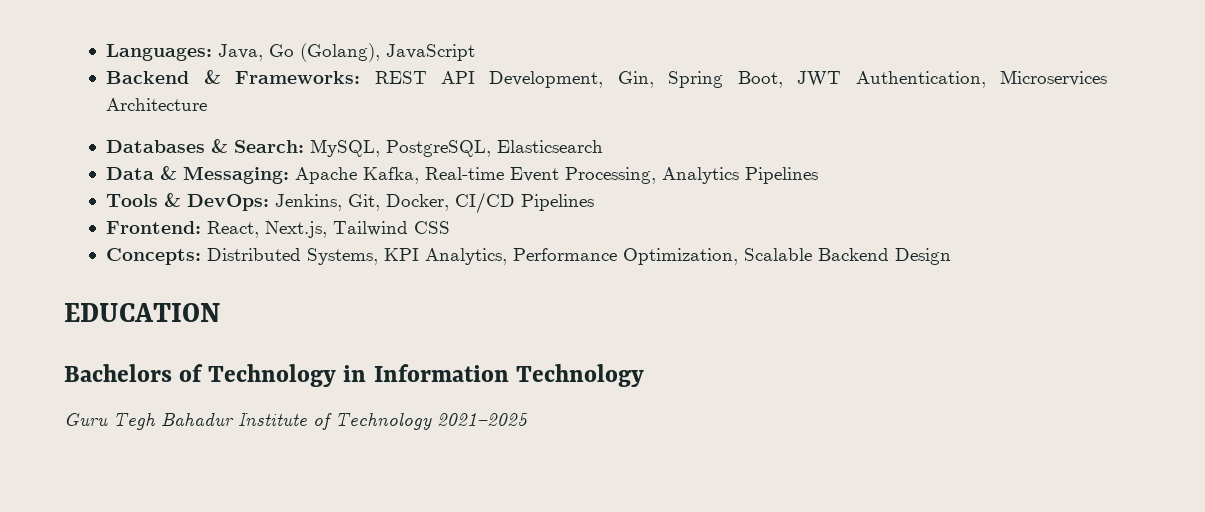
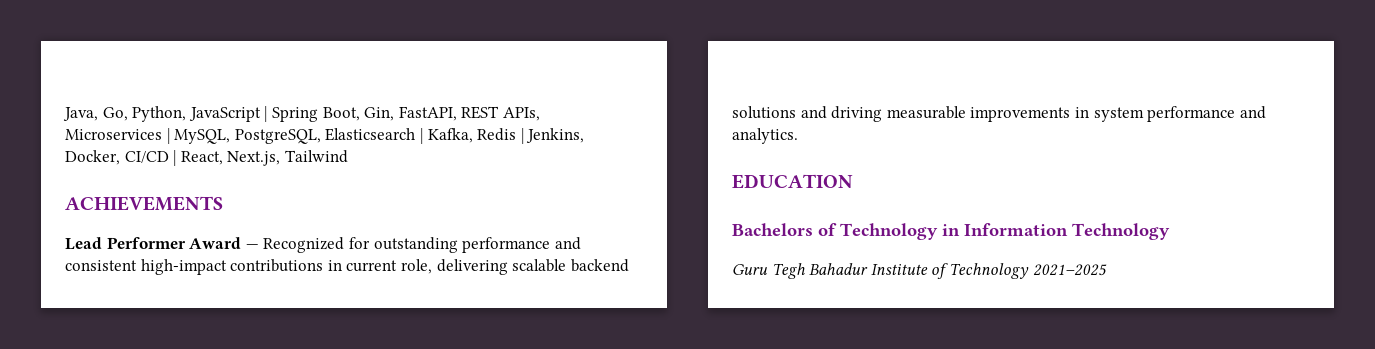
[106,43,476,62] [106,70,1107,88] [106,98,208,111] [106,139,604,157] [106,166,819,184] [106,192,595,214] [106,221,451,238] [106,248,952,265] Languages: Java, Go (Golang), JavaScript // Backend & Frameworks: REST API Development, Gin, Spring Boot, JWT Authentication, Microservices Architecture // Databases & Search: MySQL, PostgreSQL, Elasticsearch // Data & Messaging: Apache Kafka, Real-time Event Processing, Analytics Pipelines // Tools & DevOps: Jenkins, Git, Docker, CI/CD Pipelines // Frontend: React, Next.js, Tailwind CSS // Concepts: Distributed Systems, KPI Analytics, Performance Optimization, Scalable Backend Design -> [63,106,540,122] [65,128,585,144] [65,150,348,166] [65,196,223,211] [65,237,581,253] [65,259,629,275] [732,106,1266,122] [732,128,798,144] Java, Go, Python, JavaScript | Spring Boot, Gin, FastAPI, REST APIs, Microservices | MySQL, PostgreSQL, Elasticsearch | Kafka, Redis | Jenkins, Docker, CI/CD | React, Next.js, Tailwind // ACHIEVEMENTS // Lead Performer Award — Recognized for outstanding performance and consistent high-impact contributions in current role, delivering scalable backend solutions and driving measurable improvements in system performance and analytics.

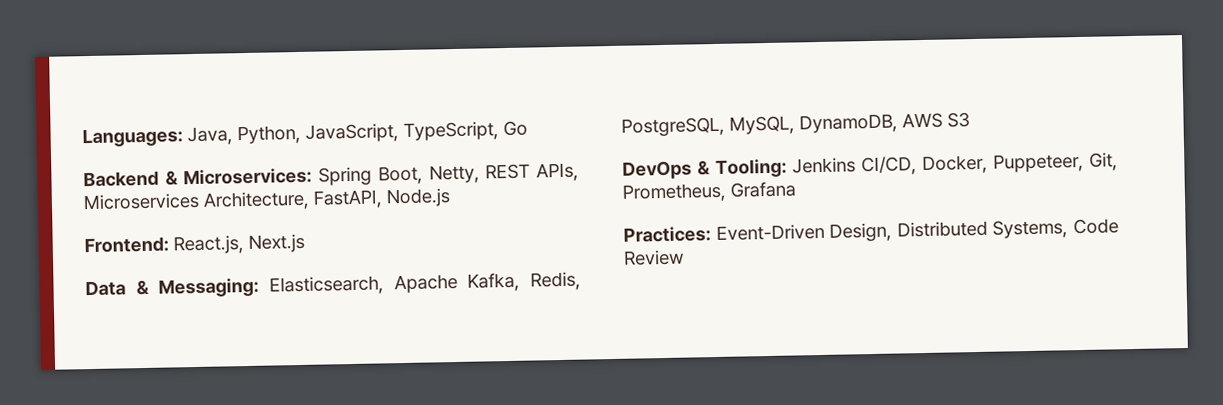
[63,106,540,122] [65,128,585,144] [65,150,348,166] [65,196,223,211] [65,237,581,253] [65,259,629,275] [732,106,1266,122] [732,128,798,144] [732,174,853,189] [732,223,1170,240] [732,263,1107,279] Java, Go, Python, JavaScript | Spring Boot, Gin, FastAPI, REST APIs, Microservices | MySQL, PostgreSQL, Elasticsearch | Kafka, Redis | Jenkins, Docker, CI/CD | React, Next.js, Tailwind // ACHIEVEMENTS // Lead Performer Award — Recognized for outstanding performance and consistent high-impact contributions in current role, delivering scalable backend solutions and driving measurable improvements in system performance and analytics. // EDUCATION // Bachelors of Technology in Information Technology // Guru Tegh Bahadur Institute of Technology 2021–2025 -> [82,120,528,148] [83,162,579,188] [83,188,451,211] [84,233,305,255] [85,271,581,298] [621,112,970,137] [622,152,1118,180] [622,181,796,203] [623,218,1119,243] [623,249,684,266] Languages: Java, Python, JavaScript, TypeScript, Go // Backend & Microservices: Spring Boot, Netty, REST APIs, Microservices Architecture, FastAPI, Node.js // Frontend: React.js, Next.js // Data & Messaging: Elasticsearch, Apache Kafka, Redis, PostgreSQL, MySQL, DynamoDB, AWS S3 // DevOps & Tooling: Jenkins CI/CD, Docker, Puppeteer, Git, Prometheus, Grafana // Practices: Event-Driven Design, Distributed Systems, Code Review

